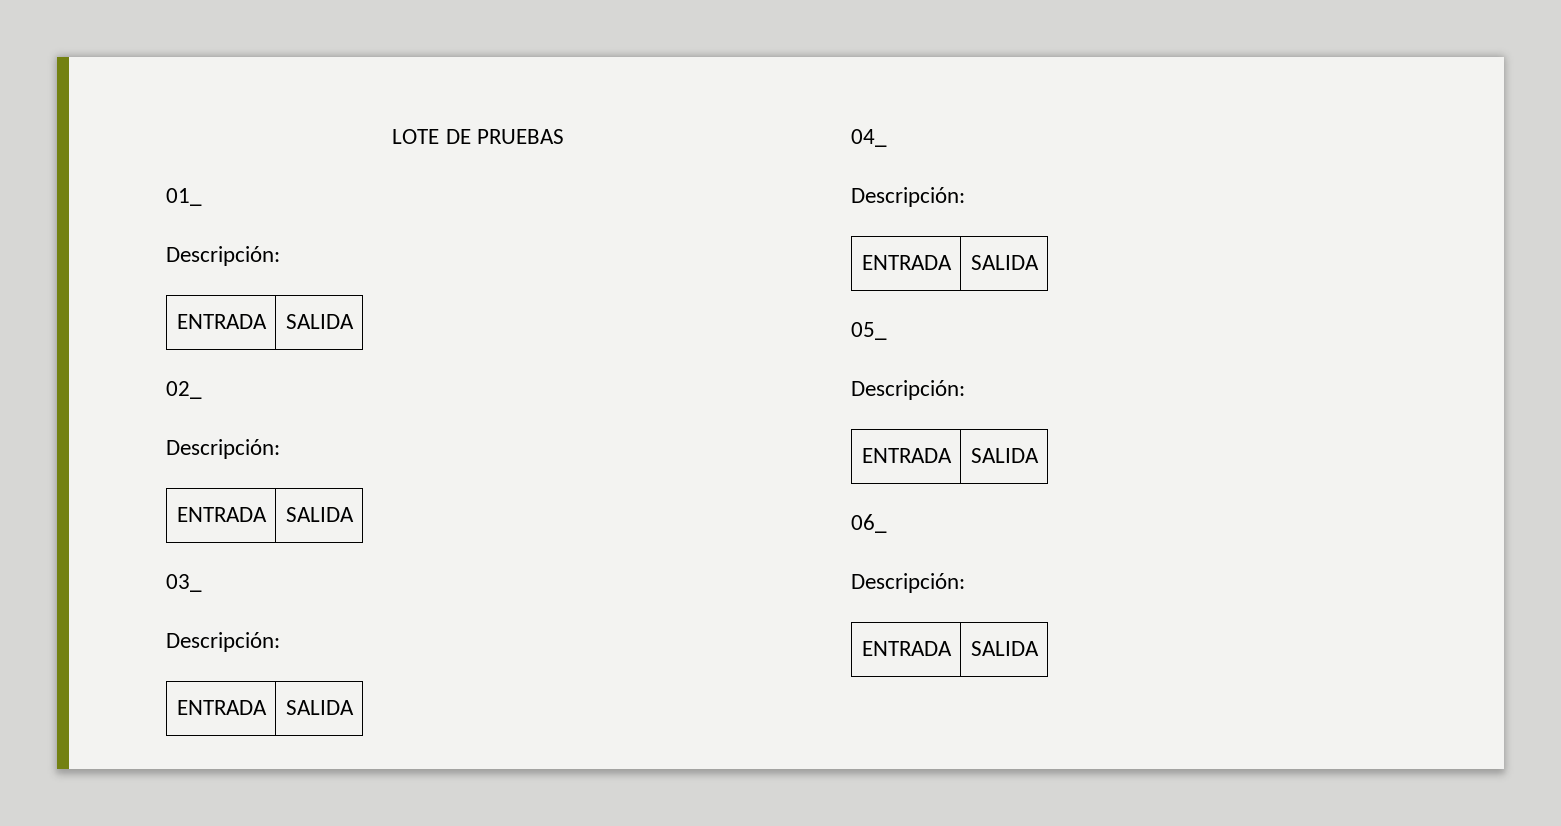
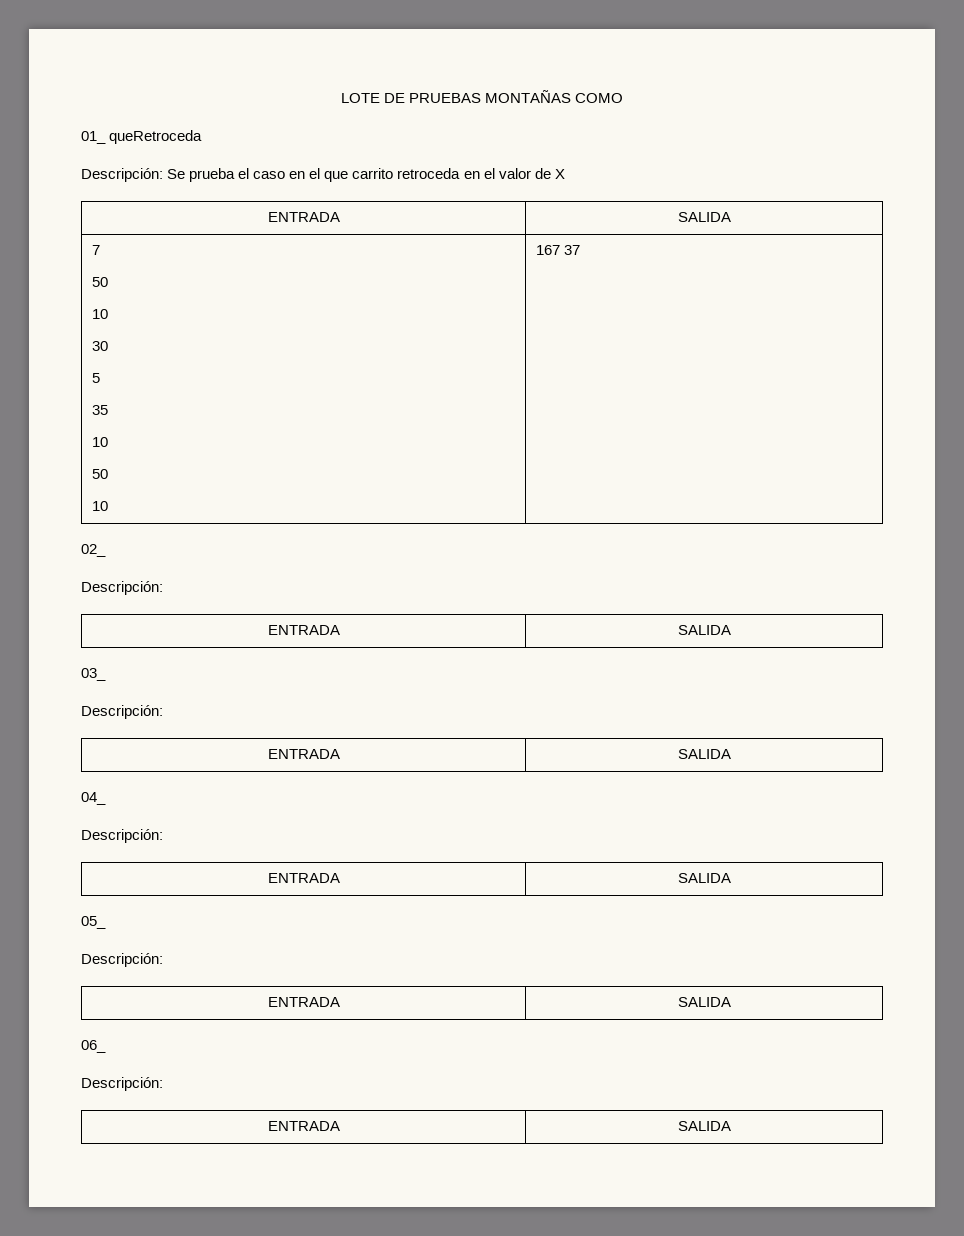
(564, 136) none -> [485,90,624,103] MONTAÑAS COMO
[166,246,280,266] [176,314,267,329] [285,314,354,329] // Descripción: // ENTRADA | SALIDA -> [109,130,203,144] [81,168,565,182] [267,212,340,222] [677,212,731,222] [92,245,101,255] [92,277,109,287] [92,309,109,319] [92,341,109,351] [92,373,101,383] [92,405,109,415] [92,437,109,447] [92,469,109,479] [92,501,109,511] [536,245,581,255] queRetroceda // Descripción: Se prueba el caso en el que carrito retroceda en el valor de X // ENTRADA | SALIDA // 7 // 50 // 10 // 30 // 5 // 35 // 10 // 50 // 10 | 167 37

